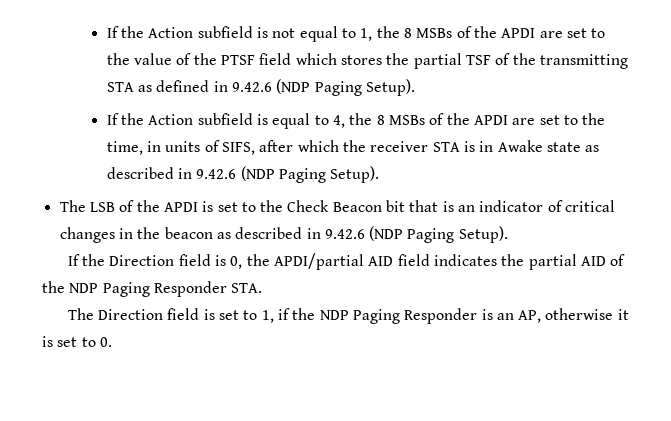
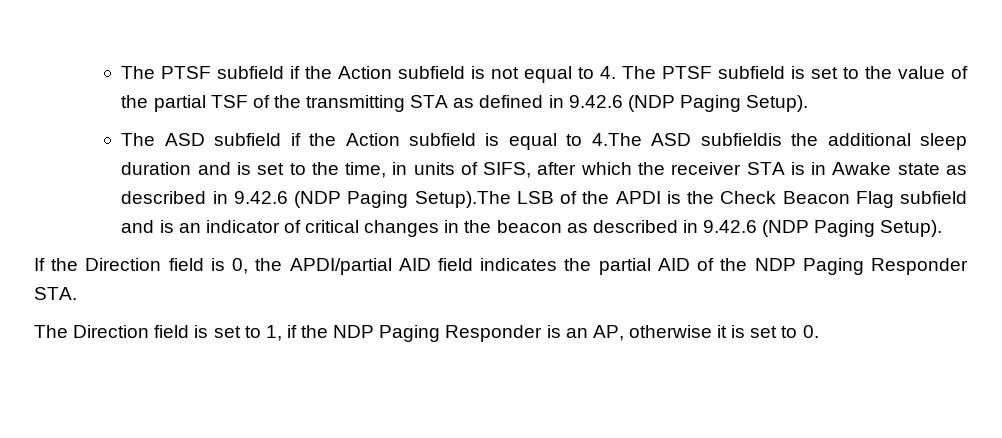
[106,26,119,38] If -> [121,66,301,79] The PTSF subfield if
[360,26,563,41] 1, the 8 MSBs of the APDI are -> [600,66,806,79] 4. The PTSF subfield is
[221,53,410,65] PTSF field which stores the -> (149, 101) none
[106,113,119,125] If -> [121,133,301,146] The ASD subfield if
[333,113,536,128] 4, the 8 MSBs of the APDI are -> [591,133,968,150] [121,162,251,175] 4.The ASD subfieldis the additional sleep duration and is
[330,166,380,183] [59,200,86,212] Setup). // The -> [414,191,511,208] Setup).The
[217,202,256,212] set to -> (681, 197) none
[386,200,439,212] bit that -> [855,191,967,208] [121,220,155,233] Flag subfield and

